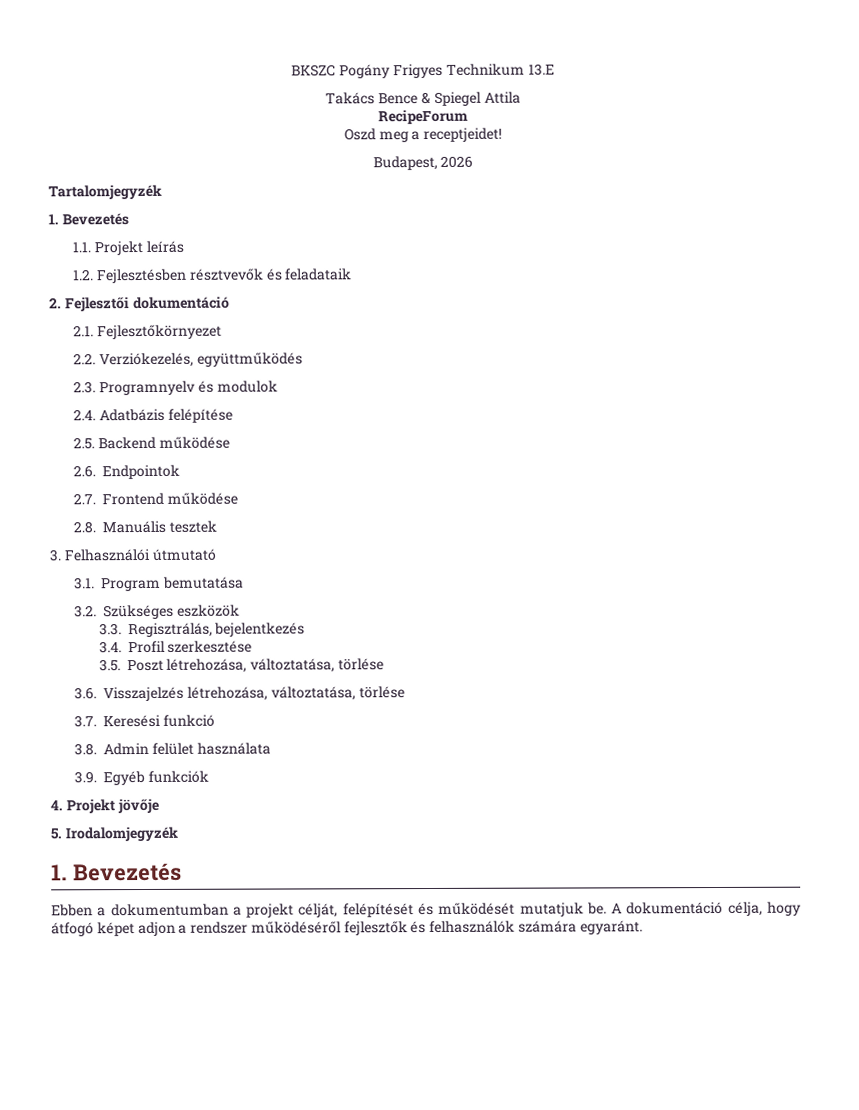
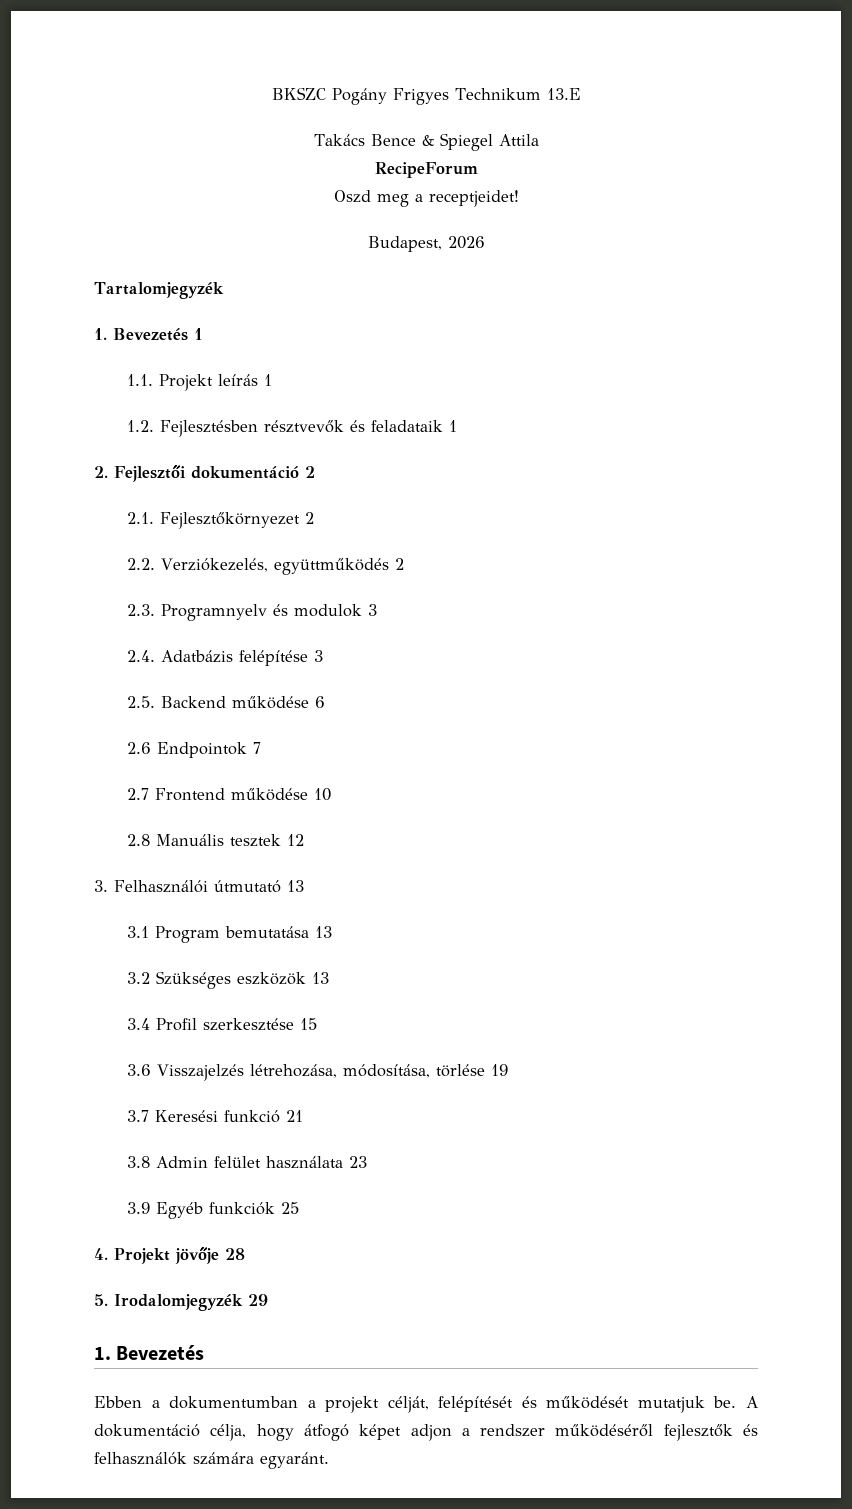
(129, 219) none -> [194,328,203,340] 1
(184, 246) none -> [263,374,272,386] 1
(353, 274) none -> [448,420,457,432] 1
(230, 303) none -> [305,466,315,478] 2
(223, 332) none -> [304,512,314,524] 2
(303, 359) none -> [394,558,404,570] 2
(278, 386) none -> [367,604,377,616] 3
(233, 415) none -> [313,650,323,662] 3
[73,465,97,478] // 2.6. -> [314,696,325,708] [126,742,151,754] 6 // 2.6
[73,493,97,505] // 2.7. -> [252,742,261,754] [126,788,149,800] 7 // 2.7
[73,521,97,534] // 2.8. -> [313,788,331,801] [126,834,150,846] 10 // 2.8
(218, 526) none -> [286,834,304,846] 12
[74,577,96,590] // 3.1. -> [287,880,304,892] [126,926,149,938] 13 // 3.1
[74,605,98,618] // 3.2. -> [314,926,332,938] [126,972,150,984] 13 // 3.2
[98,622,306,638] [98,640,253,654] [98,658,385,673] [74,687,98,700] // 3.3. Regisztrálás, bejelentkezés // 3.4. Profil szerkesztése // 3.5. Poszt létrehozása, változtatása, törlése // 3.6. -> [311,972,329,984] [126,1018,317,1031] [126,1064,151,1076] 13 // 3.4 Profil szerkesztése 15 // 3.6
[270,686,405,701] [74,715,98,728] változtatása, törlése // 3.7. -> [342,1064,508,1078] [126,1110,149,1122] módosítása, törlése 19 // 3.7
[74,743,98,756] // 3.8. -> [285,1110,303,1122] [126,1156,150,1168] 21 // 3.8
[74,771,98,784] // 3.9. -> [348,1156,367,1168] [126,1202,150,1214] 23 // 3.9
(210, 776) none -> [280,1202,299,1214] 25
(159, 806) none -> [225,1248,245,1260] 28
(178, 834) none -> [248,1294,268,1306] 29

